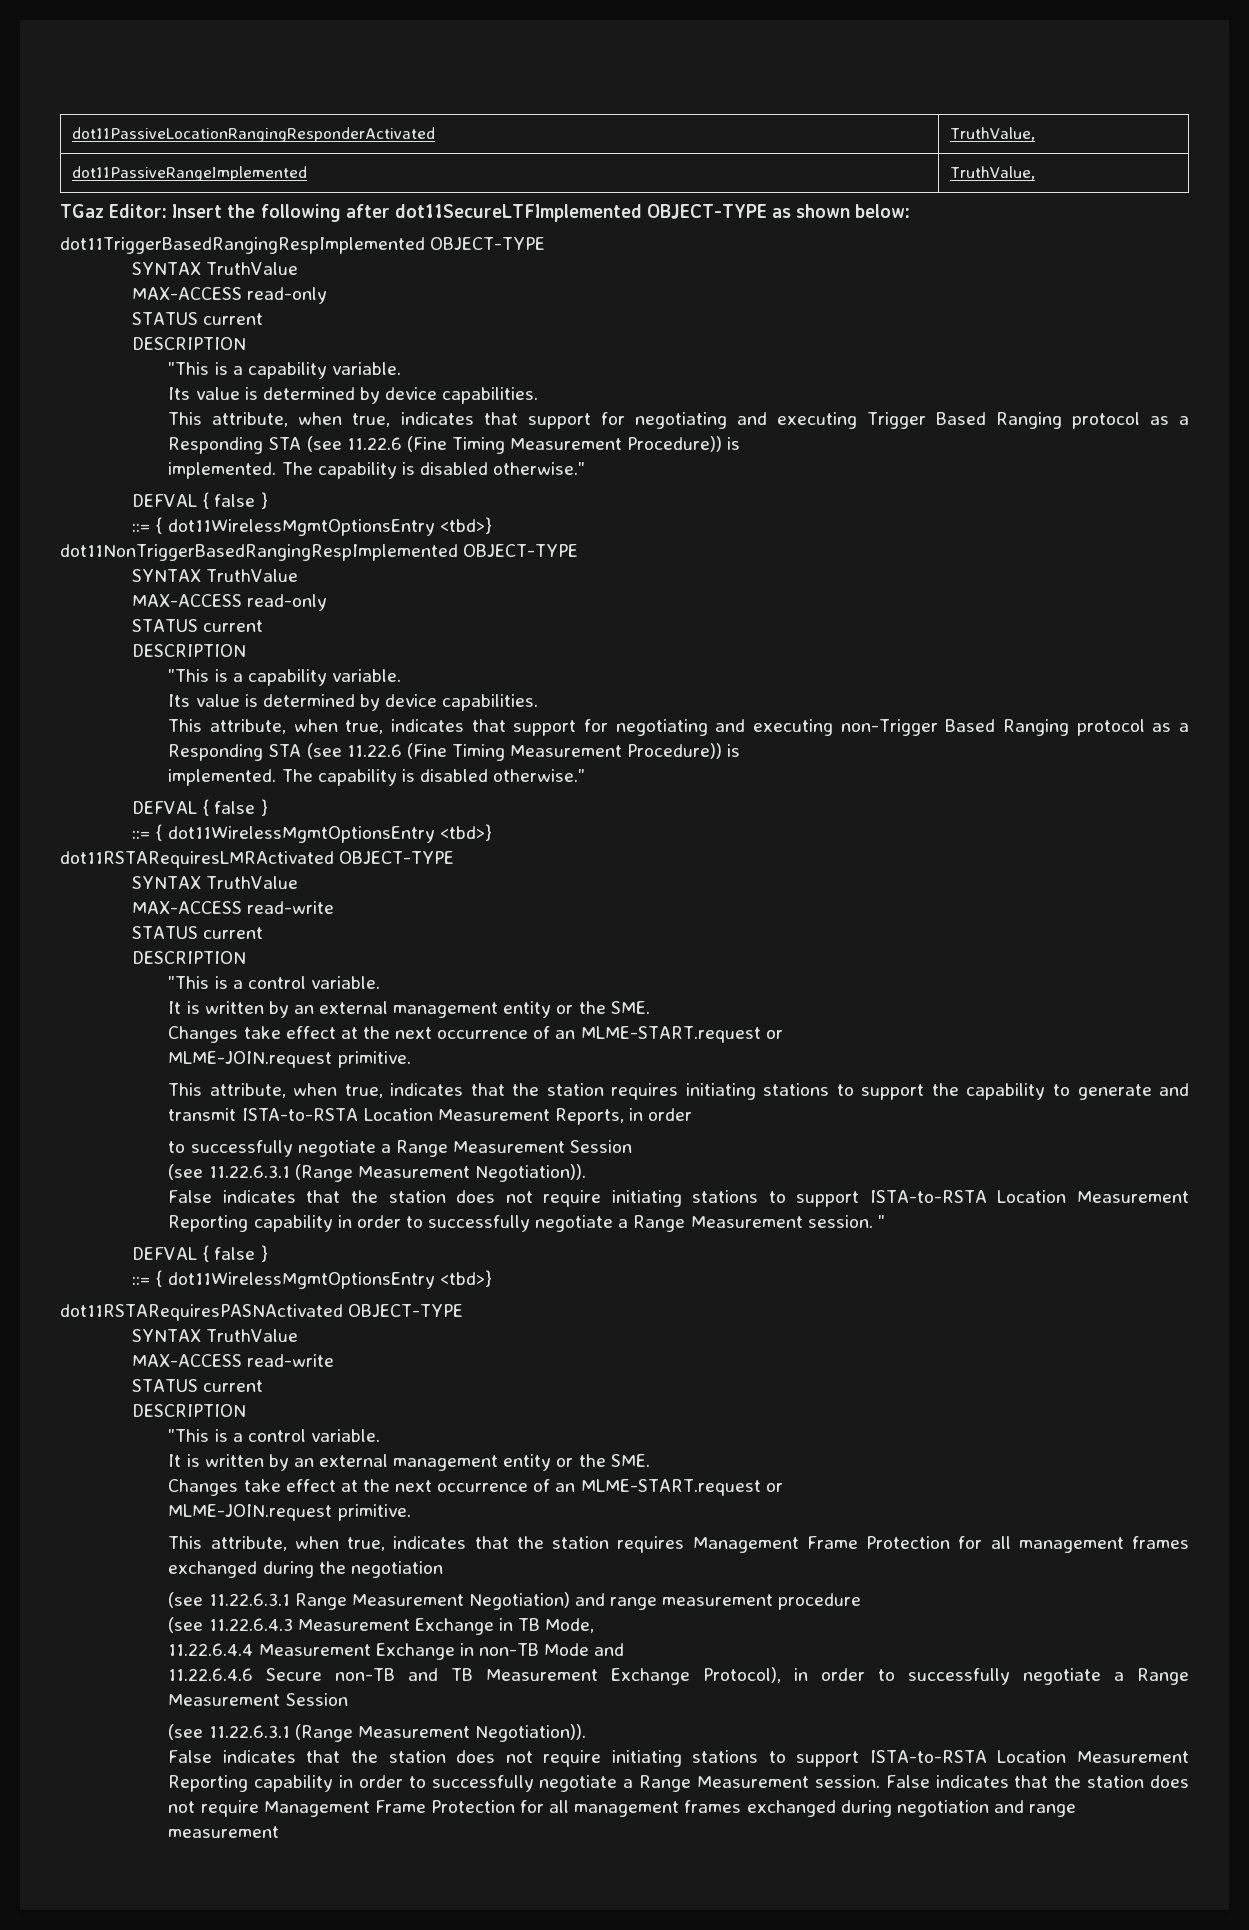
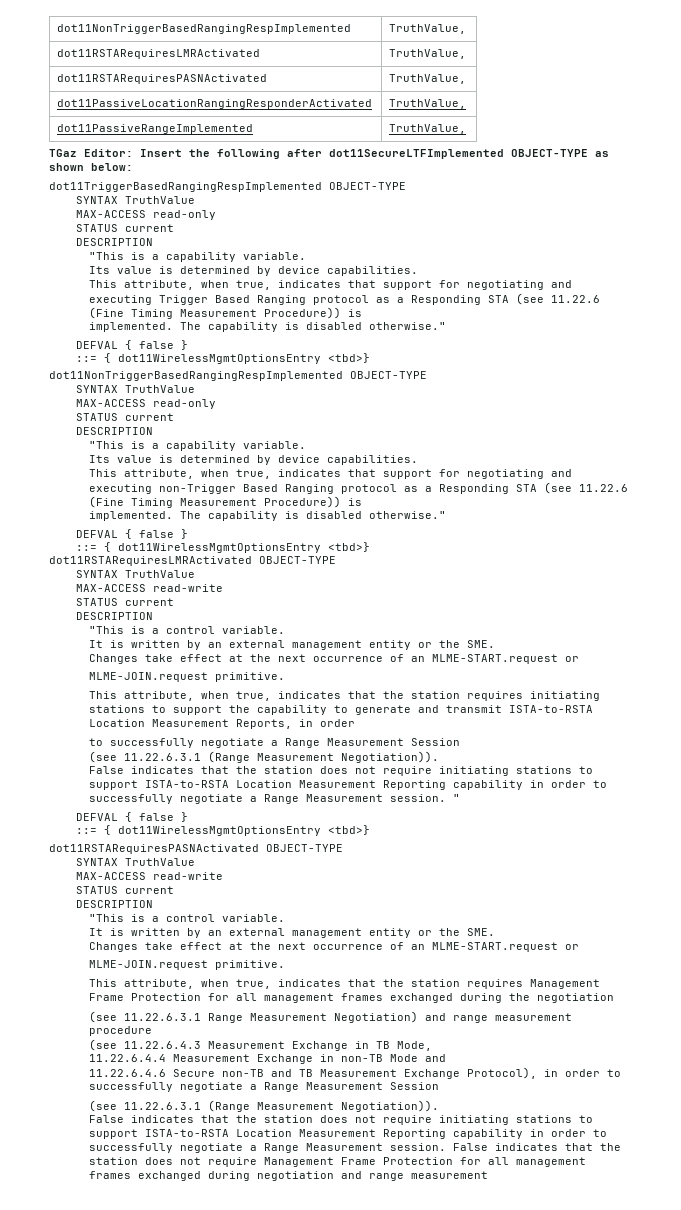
(72, 134) none -> [57,24,352,34] [389,24,467,34] [57,49,261,59] [389,49,467,59] [57,74,268,84] [389,74,467,84] dot11NonTriggerBasedRangingRespImplemented | TruthValue, // dot11RSTARequiresLMRActivated | TruthValue, // dot11RSTARequiresPASNActivated | TruthValue, //

